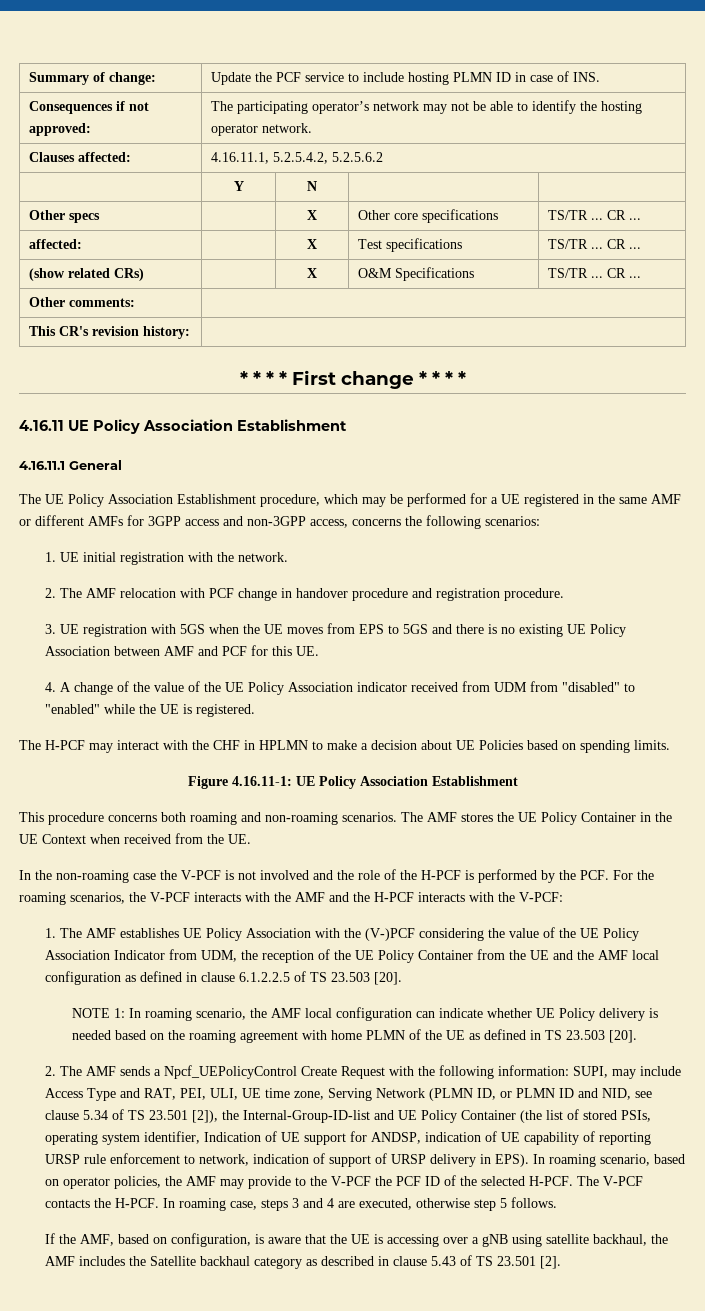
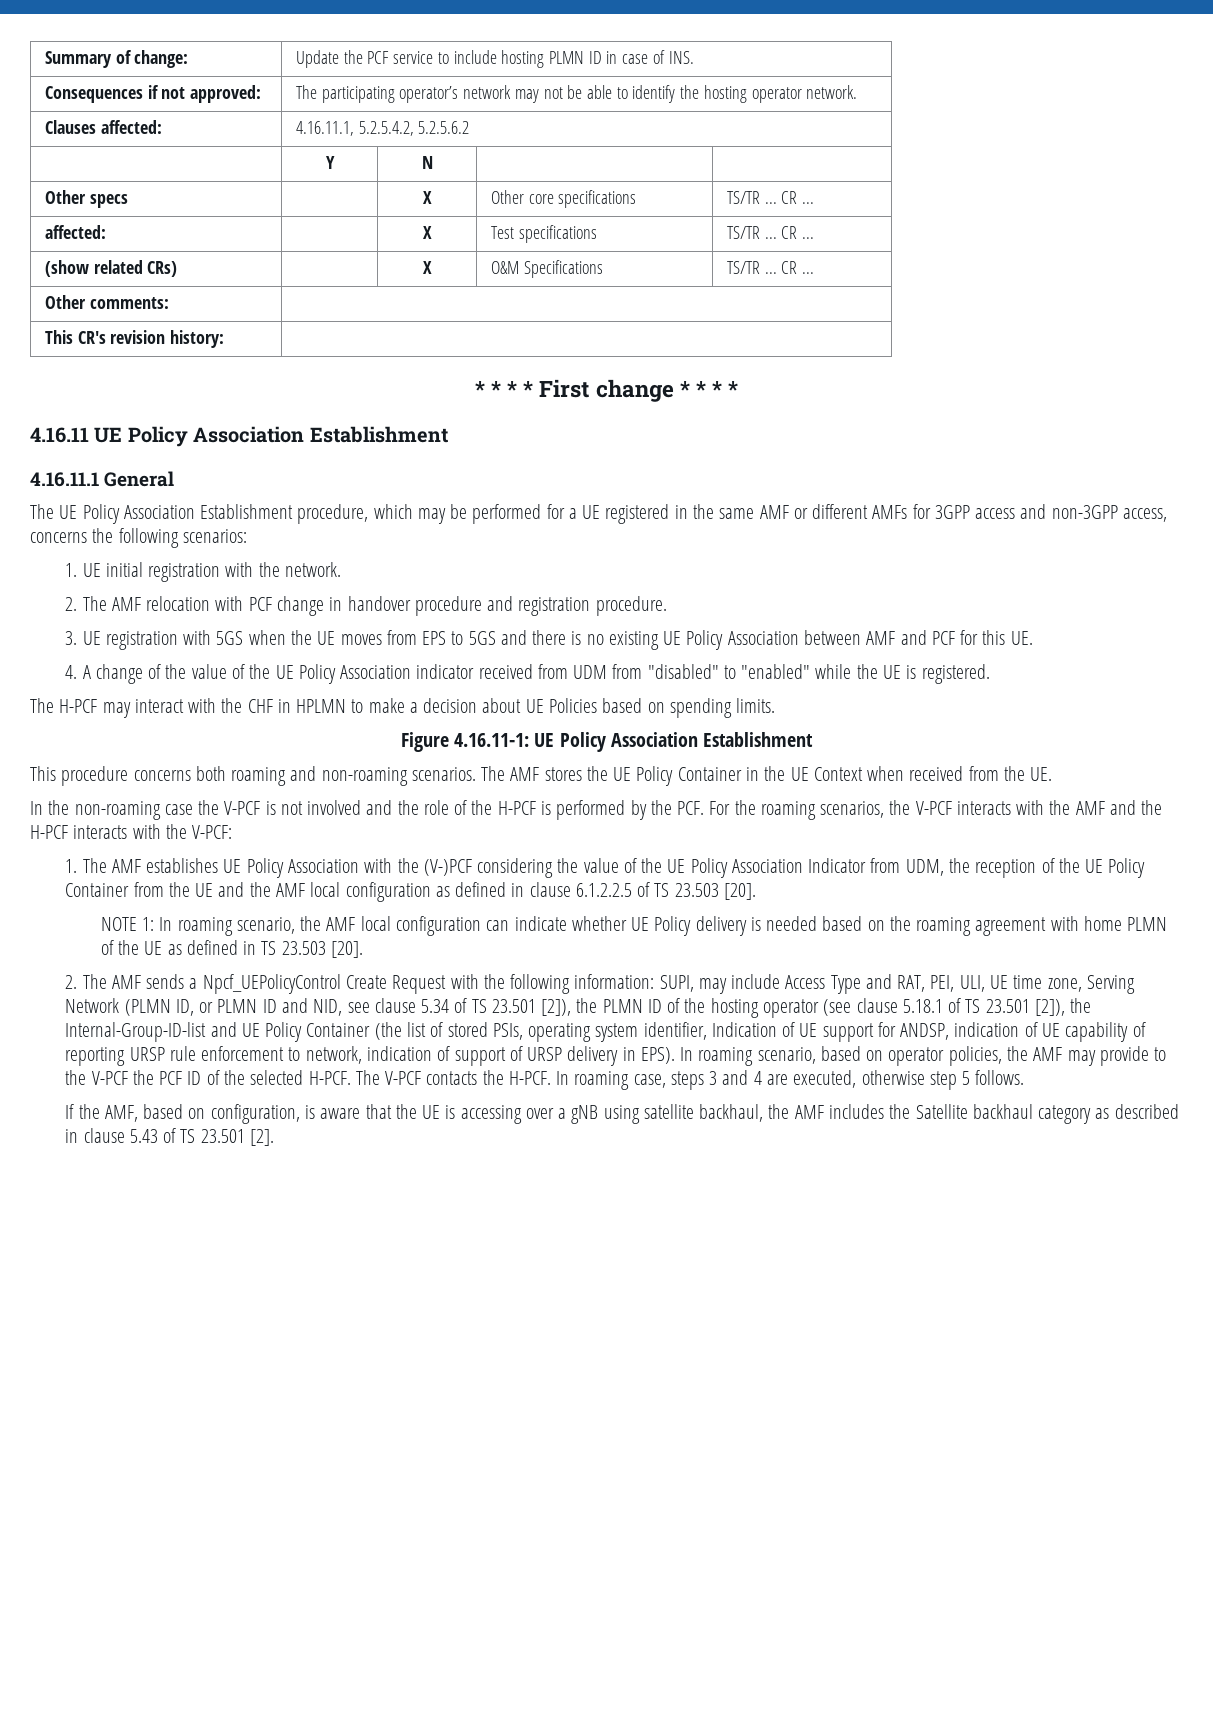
(240, 1115) none -> [602,998,1092,1018] PLMN ID of the hosting operator (see clause 5.18.1 of TS 23.501 [2]), the

